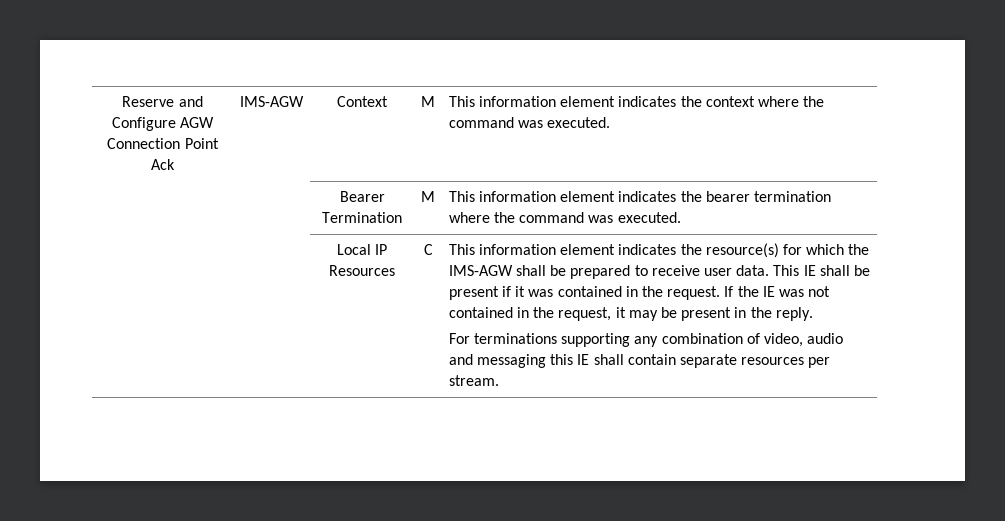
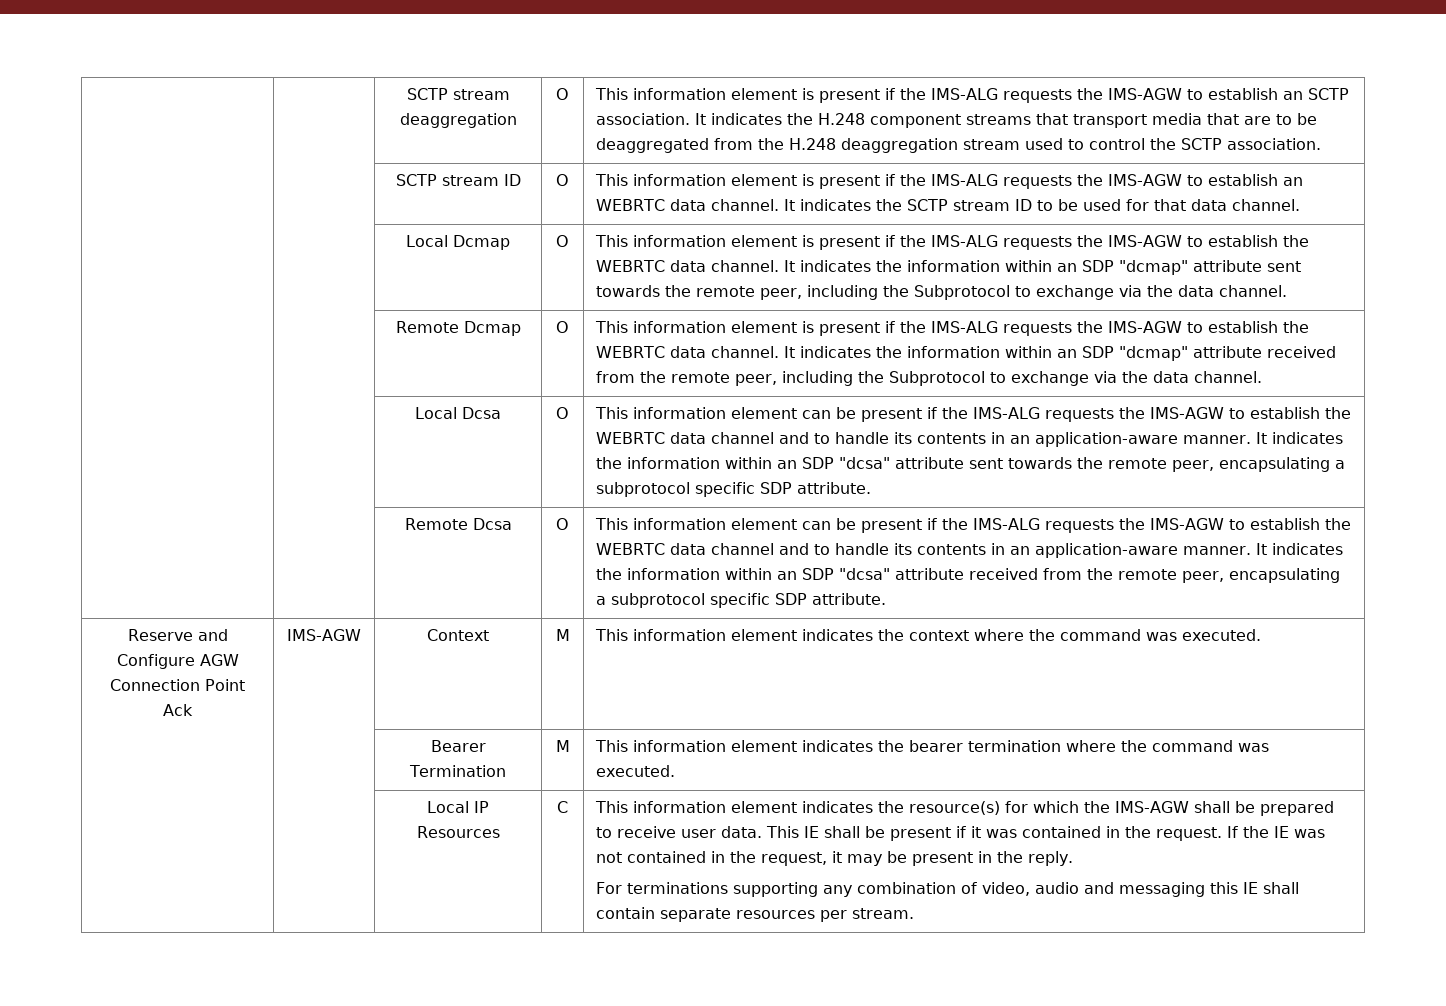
(122, 101) none -> [406,88,510,100] [399,113,517,128] [556,88,569,100] [595,88,1350,103] [596,113,1318,128] [596,138,1322,153] [395,174,521,186] [556,174,569,186] [595,174,1304,189] [596,199,1301,211] [406,235,510,250] [556,235,569,247] [595,235,1310,250] [596,260,1302,275] [596,285,1288,300] [395,321,521,336] [556,321,569,333] [595,321,1310,336] [596,346,1337,361] [596,371,1263,386] [415,407,501,419] [556,407,569,419] [595,407,1352,422] [596,432,1344,447] [596,457,1346,472] [596,482,872,497] [404,518,512,530] [556,518,569,530] [595,518,1352,533] [596,543,1344,558] [596,568,1341,583] [596,593,887,608] | | SCTP stream deaggregation | O | This information element is present if the IMS-ALG requests the IMS-AGW to establish an SCTP association. It indicates the H.248 component streams that transport media that are to be deaggregated from the H.248 deaggregation stream used to control the SCTP association. // | | SCTP stream ID | O | This information element is present if the IMS-ALG requests the IMS-AGW to establish an WEBRTC data channel. It indicates the SCTP stream ID to be used for that data channel. // | | Local Dcmap | O | This information element is present if the IMS-ALG requests the IMS-AGW to establish the WEBRTC data channel. It indicates the information within an SDP "dcmap" attribute sent towards the remote peer, including the Subprotocol to exchange via the data channel. // | | Remote Dcmap | O | This information element is present if the IMS-ALG requests the IMS-AGW to establish the WEBRTC data channel. It indicates the information within an SDP "dcmap" attribute received from the remote peer, including the Subprotocol to exchange via the data channel. // | | Local Dcsa | O | This information element can be present if the IMS-ALG requests the IMS-AGW to establish the WEBRTC data channel and to handle its contents in an application-aware manner. It indicates the information within an SDP "dcsa" attribute sent towards the remote peer, encapsulating a subprotocol specific SDP attribute. // | | Remote Dcsa | O | This information element can be present if the IMS-ALG requests the IMS-AGW to establish the WEBRTC data channel and to handle its contents in an application-aware manner. It indicates the information within an SDP "dcsa" attribute received from the remote peer, encapsulating a subprotocol specific SDP attribute. //

